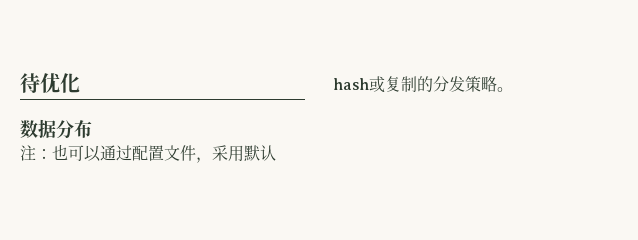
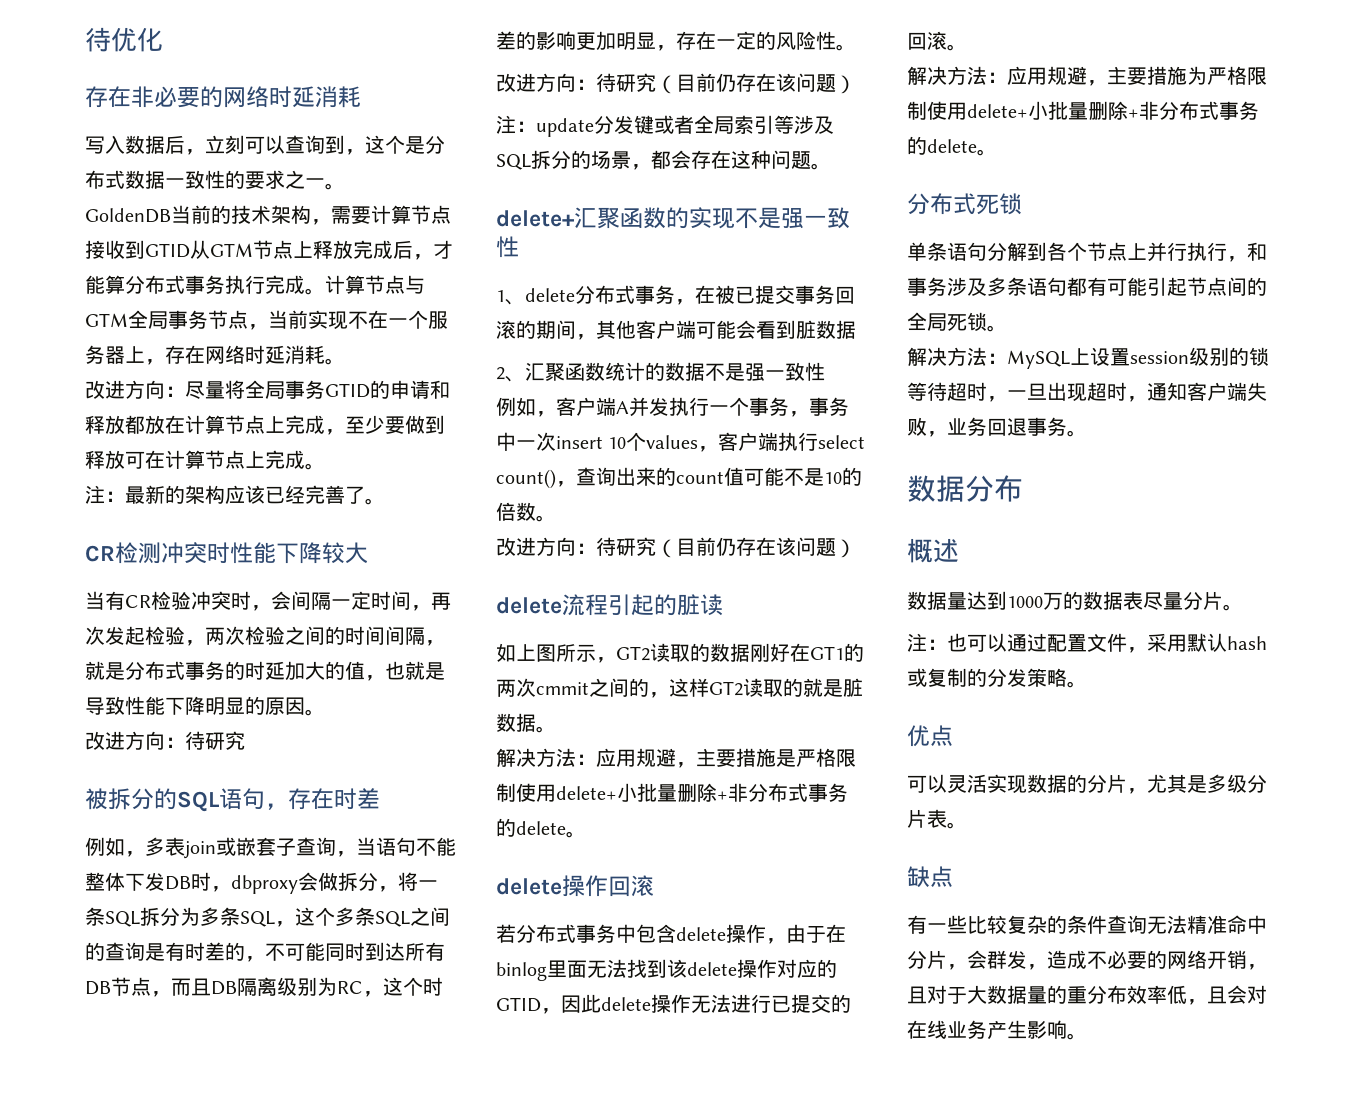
[20,119,92,139] 数据分布 -> [85,86,361,108] [85,135,445,155] [85,170,345,190] [85,205,451,225] [85,240,453,260] [85,275,425,295] [85,310,448,330] [85,345,345,365] [85,380,450,399] [85,415,445,435] [85,450,325,470] [85,485,385,505] [85,542,368,564] [85,591,451,611] [85,626,445,646] [85,661,445,681] [85,696,325,716] [85,731,245,750] [85,788,380,812] [85,837,456,859] [85,872,438,894] [85,907,450,927] [85,942,445,962] [85,977,443,997] [496,31,856,51] [496,73,856,94] [496,115,834,137] [496,150,831,170] [496,207,850,229] [496,236,519,258] [496,285,855,305] [496,320,856,340] [496,362,825,382] [496,397,849,417] [496,432,866,452] [496,467,862,489] [496,502,556,522] [496,537,856,558] [496,594,723,616] [496,643,864,663] [496,678,863,698] [496,713,556,733] [496,748,856,768] [496,783,848,802] [496,818,586,838] [496,875,654,897] [496,924,846,944] [496,959,837,981] [496,994,851,1014] [907,31,967,51] [907,66,1267,86] [907,101,1259,120] [907,136,997,156] [907,193,1022,215] [907,242,1267,262] [907,277,1267,296] [907,312,1007,332] [907,347,1269,369] [907,382,1267,402] [907,417,1087,437] [907,475,1023,502] [907,538,959,563] [907,591,1243,611] 存在非必要的网络时延消耗 // 写入数据后，立刻可以查询到，这个是分布式数据一致性的要求之一。 // GoldenDB当前的技术架构，需要计算节点接收到GTID从GTM节点上释放完成后，才能算分布式事务执行完成。计算节点与GTM全局事务节点，当前实现不在一个服务器上，存在网络时延消耗。 // 改进方向：尽量将全局事务GTID的申请和释放都放在计算节点上完成，至少要做到释放可在计算节点上完成。 // 注：最新的架构应该已经完善了。 // CR检测冲突时性能下降较大 // 当有CR检验冲突时，会间隔一定时间，再次发起检验，两次检验之间的时间间隔，就是分布式事务的时延加大的值，也就是导致性能下降明显的原因。 // 改进方向：待研究 // 被拆分的SQL语句，存在时差 // 例如，多表join或嵌套子查询，当语句不能整体下发DB时，dbproxy会做拆分，将一条SQL拆分为多条SQL，这个多条SQL之间的查询是有时差的，不可能同时到达所有DB节点，而且DB隔离级别为RC，这个时差的影响更加明显，存在一定的风险性。 // 改进方向：待研究（目前仍存在该问题） // 注：update分发键或者全局索引等涉及SQL拆分的场景，都会存在这种问题。 // delete+汇聚函数的实现不是强一致性 // 1、delete分布式事务，在被已提交事务回滚的期间，其他客户端可能会看到脏数据 // 2、汇聚函数统计的数据不是强一致性 // 例如，客户端A并发执行一个事务，事务中一次insert 10个values，客户端执行select count()，查询出来的count值可能不是10的倍数。 // 改进方向：待研究（目前仍存在该问题） // delete流程引起的脏读 // 如上图所示，GT2读取的数据刚好在GT1的两次cmmit之间的，这样GT2读取的就是脏数据。 // 解决方法：应用规避，主要措施是严格限制使用delete+小批量删除+非分布式事务的delete。 // delete操作回滚 // 若分布式事务中包含delete操作，由于在binlog里面无法找到该delete操作对应的GTID，因此delete操作无法进行已提交的回滚。 // 解决方法：应用规避，主要措施为严格限制使用delete+小批量删除+非分布式事务的delete。 // 分布式死锁 // 单条语句分解到各个节点上并行执行，和事务涉及多条语句都有可能引起节点间的全局死锁。 // 解决方法：MySQL上设置session级别的锁等待超时，一旦出现超时，通知客户端失败，业务回退事务。 // 数据分布 // 概述 // 数据量达到1000万的数据表尽量分片。
(513, 89) none -> [907,725,953,747] [907,774,1267,794] [907,809,967,829] [907,866,953,888] [907,915,1267,934] [907,950,1267,970] [907,985,1267,1005] [907,1020,1087,1040] // 优点 // 可以灵活实现数据的分片，尤其是多级分片表。 // 缺点 // 有一些比较复杂的条件查询无法精准命中分片，会群发，造成不必要的网络开销，且对于大数据量的重分布效率低，且会对在线业务产生影响。

